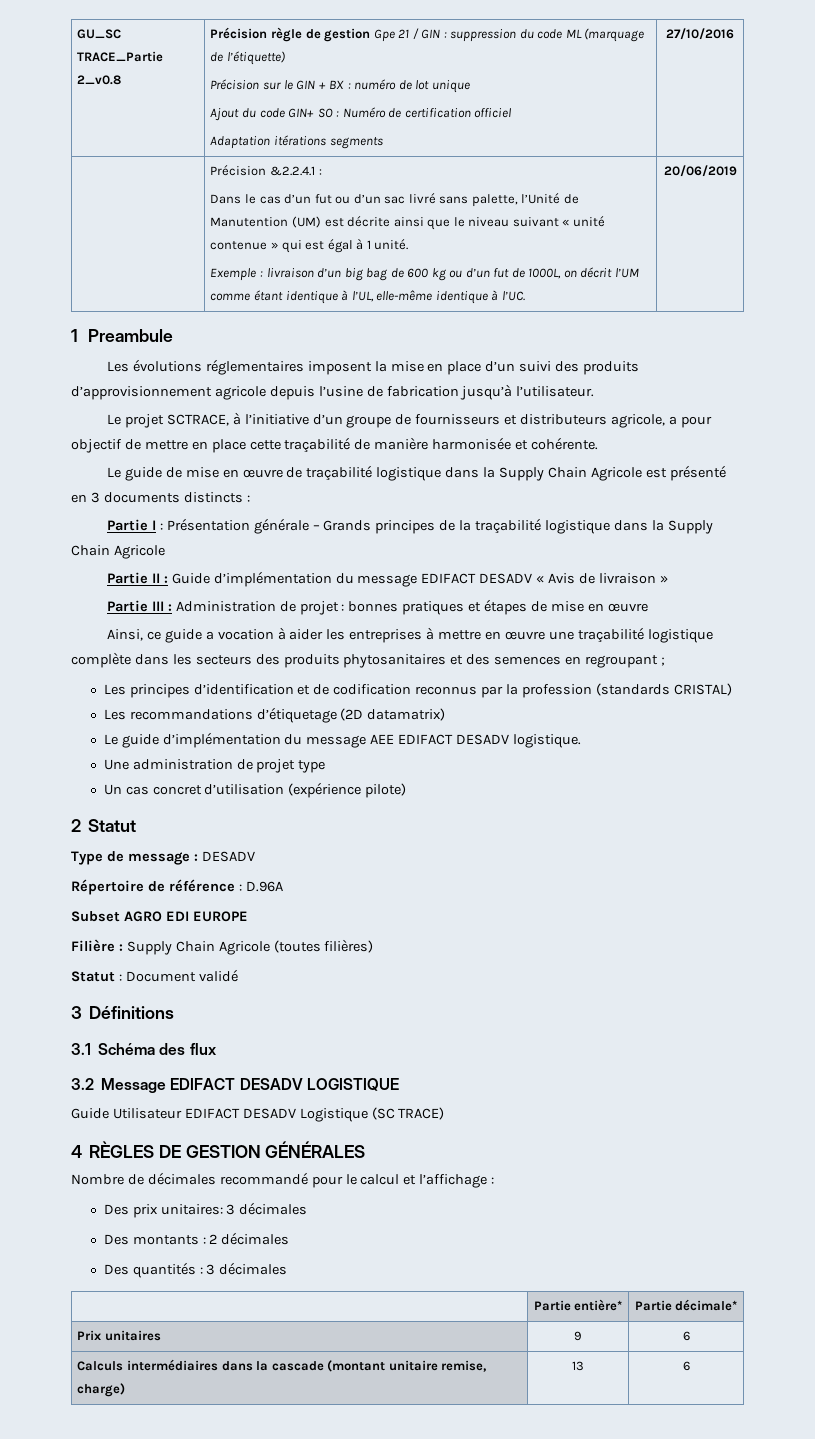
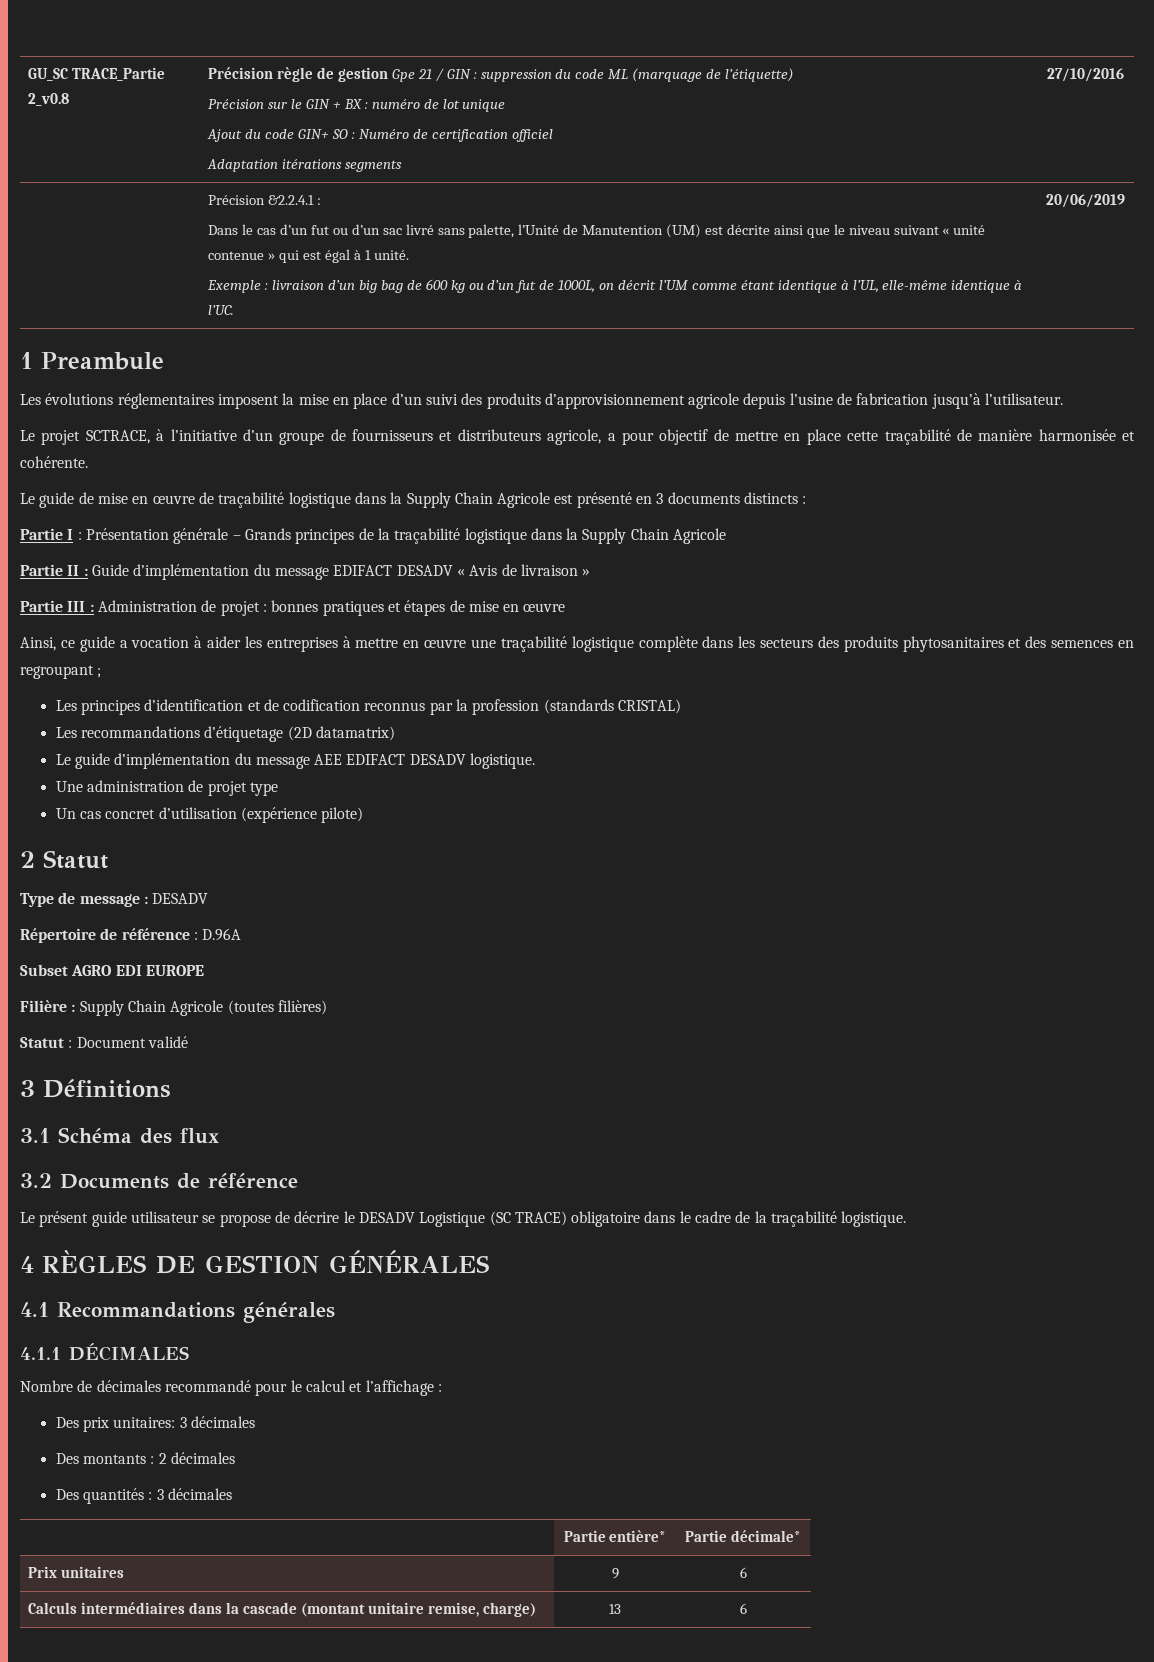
[101,1078,399,1093] [71,1107,445,1122] Message EDIFACT DESADV LOGISTIQUE // Guide Utilisateur EDIFACT DESADV Logistique (SC TRACE) -> [60,1173,298,1189] [20,1211,907,1227] Documents de référence // Le présent guide utilisateur se propose de décrire le DESADV Logistique (SC TRACE) obligatoire dans le cadre de la traçabilité logistique.
(366, 1149) none -> [20,1302,335,1323] [20,1343,189,1361] // 4.1 Recommandations générales // 4.1.1 DÉCIMALES

